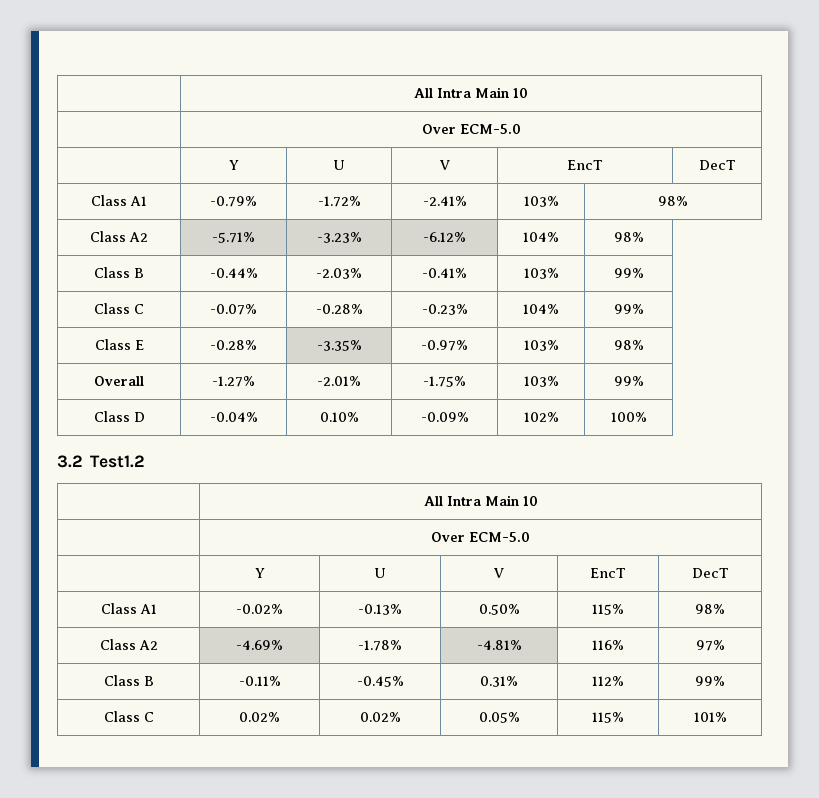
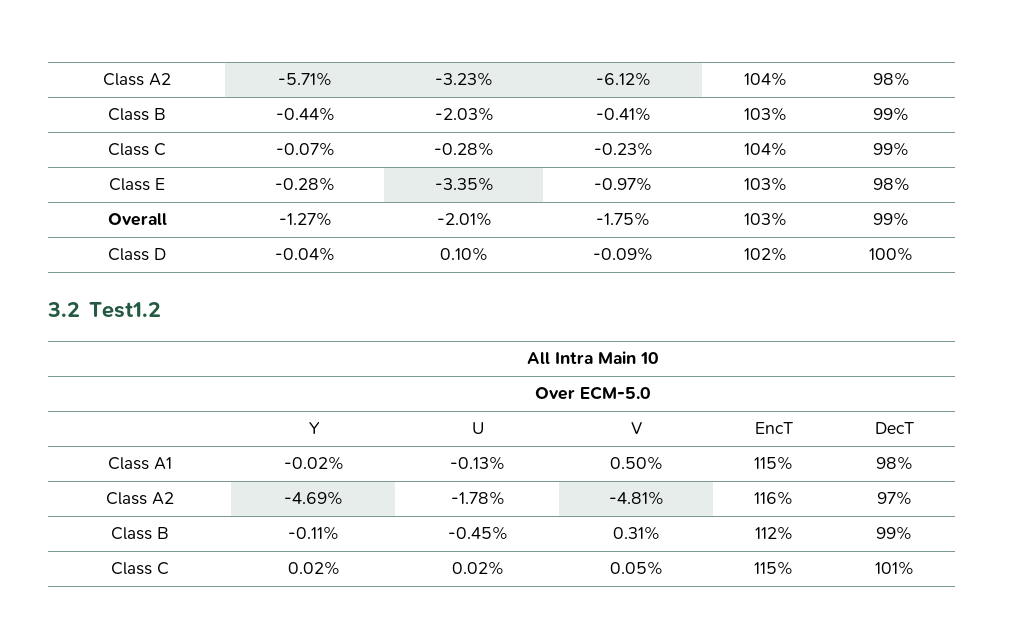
[414,87,528,98] [421,124,521,134] [228,160,239,170] [333,160,346,170] [438,160,450,170] [567,160,603,170] [698,160,736,170] [91,195,147,206] [210,196,257,207] [317,196,361,207] [422,196,467,206] [523,196,559,207] [658,196,688,206] | All Intra Main 10 // | Over ECM-5.0 // | Y | U | V | EncT | DecT // Class A1 | -0.79% | -1.72% | -2.41% | 103% | 98% // -> (103, 79) none

